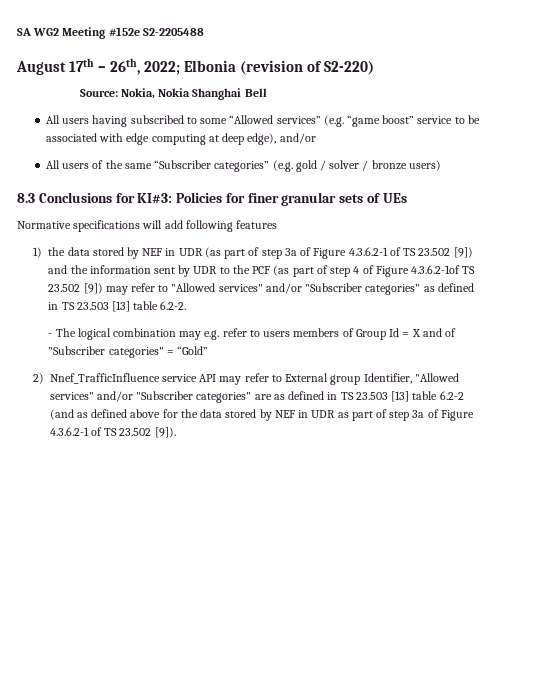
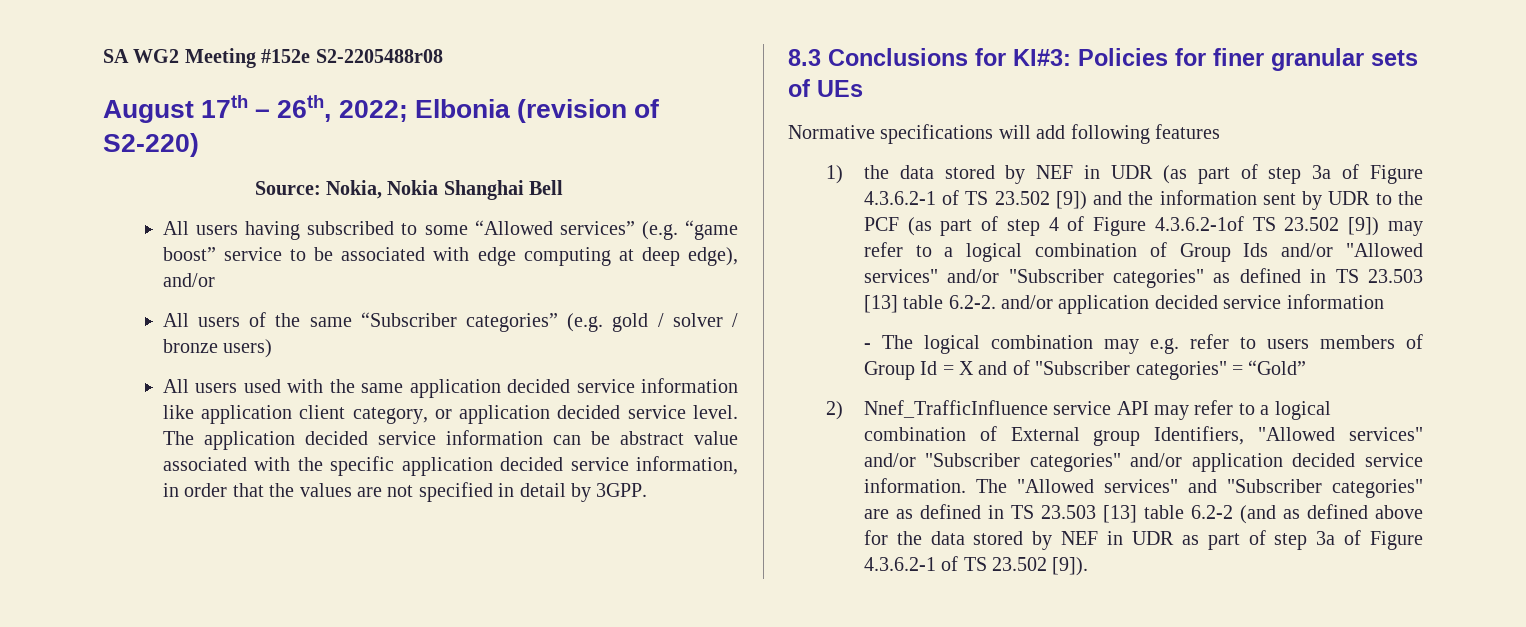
[142,28,204,36] S2-2205488 -> [315,49,443,63] S2-2205488r08
(441, 165) none -> [162,378,739,398] [162,405,738,424] [162,430,738,450] [162,456,738,476] [162,482,648,502] // All users used with the same application decided service information like application client category, or application decided service level. The application decided service information can be abstract value associated with the specific application decided service information, in order that the values are not specified in detail by 3GPP.
(169, 288) none -> [944,242,1334,262] a logical combination of Group Ids and/or
(187, 305) none -> [1000,294,1384,314] and/or application decided service information
(282, 378) none -> [1260,401,1331,420] [863,426,997,441] a logical combination of
[363,373,459,384] [49,391,252,403] Identifier, "Allowed services" and/or "Subscriber categories" -> [1154,426,1423,445] [863,453,1423,472] [863,478,1423,498] Identifiers, "Allowed services" and/or "Subscriber categories" and/or application decided service information. The "Allowed services" and "Subscriber categories"

